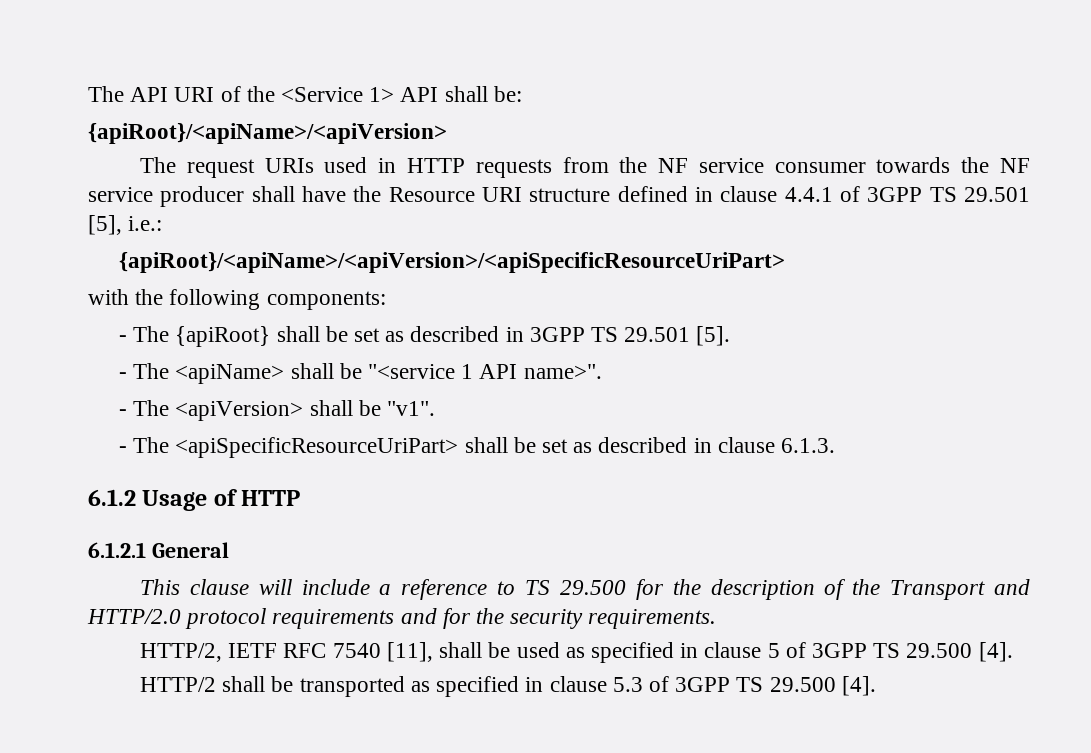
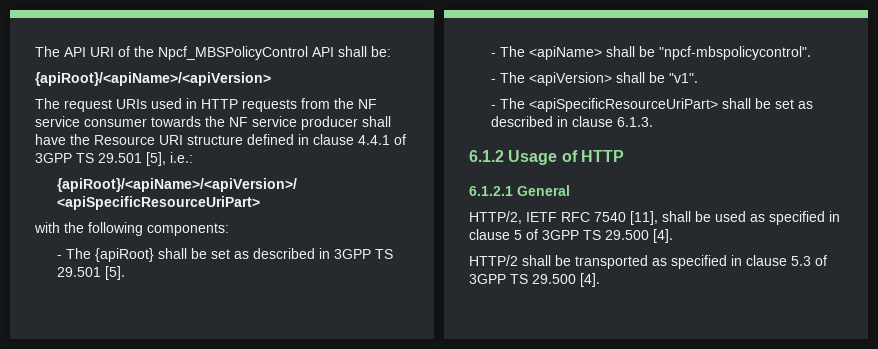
[281,87,395,102] <Service 1> -> [158,46,308,60] Npcf_MBSPolicyControl
[367,364,602,379] "<service 1 API name>". -> [659,46,812,60] "npcf-mbspolicycontrol".
[140,579,1030,600] [87,608,717,629] // This clause will include a reference to TS 29.500 for the description of the Transport and HTTP/2.0 protocol requirements and for the security requirements. -> (570, 190) none

